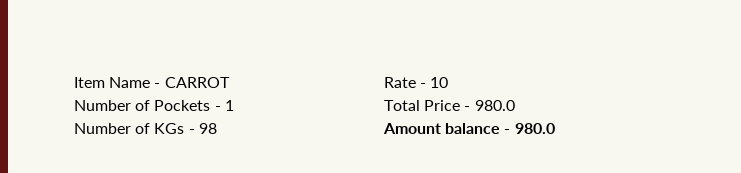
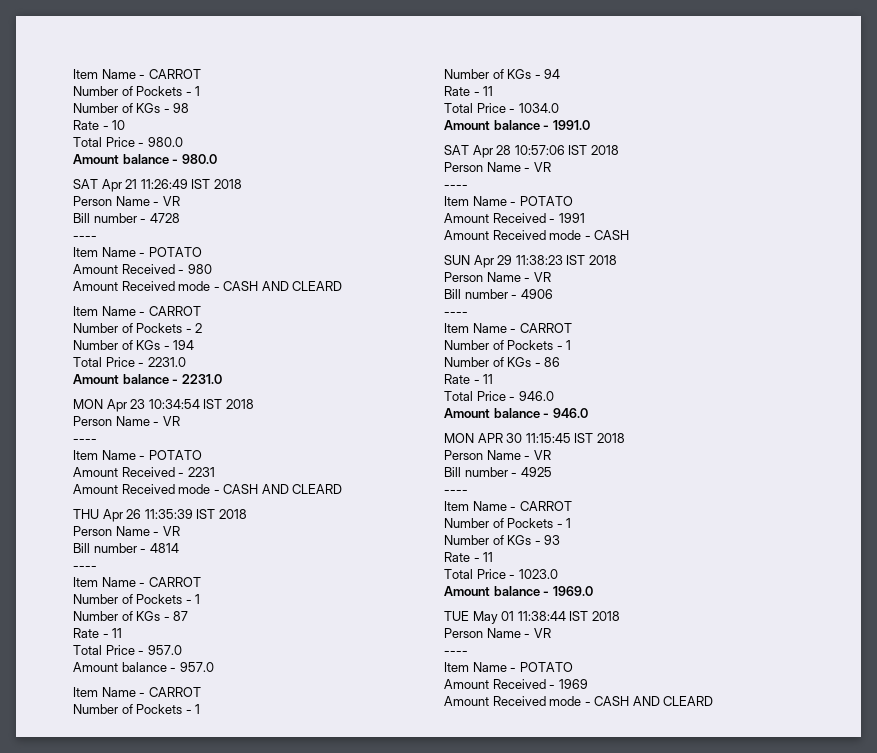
(555, 128) none -> [73,179,242,192] [73,196,180,206] [73,213,180,223] [73,235,97,240] [73,247,202,257] [73,264,212,274] [73,281,343,291] [73,306,201,316] [73,323,203,333] [73,340,195,350] [73,357,186,367] [73,374,222,384] [73,399,254,412] [73,416,180,426] [73,438,97,443] [73,450,202,460] [73,467,215,477] [73,484,343,494] [73,509,247,522] [73,526,180,536] [73,543,179,553] [73,565,97,570] [73,577,201,587] [73,594,201,604] [73,611,189,621] [73,628,123,638] [73,645,182,655] [73,662,214,672] [73,687,201,697] [73,704,201,714] [444,69,561,79] [444,86,494,96] [444,103,559,113] [444,120,590,130] [444,145,619,158] [444,162,551,172] [444,184,468,189] [444,196,573,206] [444,213,585,223] [444,230,630,240] [444,255,617,268] [444,272,551,282] [444,289,553,299] [444,311,468,316] [444,323,572,333] [444,340,572,350] [444,357,561,367] [444,374,494,384] [444,391,554,401] [444,408,588,418] [444,433,625,443] [444,450,551,460] [444,467,552,477] [444,489,468,494] [444,501,572,511] [444,518,572,528] [444,535,561,545] [444,552,494,562] [444,569,558,579] [444,586,593,596] [444,611,620,624] [444,628,551,638] [444,650,468,655] [444,662,573,672] [444,679,588,689] [444,696,714,706] // SAT Apr 21 11:26:49 IST 2018 // Person Name - VR // Bill number - 4728 // ---- // Item Name - POTATO // Amount Received - 980 // Amount Received mode - CASH AND CLEARD // Item Name - CARROT // Number of Pockets - 2 // Number of KGs - 194 // Total Price - 2231.0 // Amount balance - 2231.0 // MON Apr 23 10:34:54 IST 2018 // Person Name - VR // ---- // Item Name - POTATO // Amount Received - 2231 // Amount Received mode - CASH AND CLEARD // THU Apr 26 11:35:39 IST 2018 // Person Name - VR // Bill number - 4814 // ---- // Item Name - CARROT // Number of Pockets - 1 // Number of KGs - 87 // Rate - 11 // Total Price - 957.0 // Amount balance - 957.0 // Item Name - CARROT // Number of Pockets - 1 // Number of KGs - 94 // Rate - 11 // Total Price - 1034.0 // Amount balance - 1991.0 // SAT Apr 28 10:57:06 IST 2018 // Person Name - VR // ---- // Item Name - POTATO // Amount Received - 1991 // Amount Received mode - CASH // SUN Apr 29 11:38:23 IST 2018 // Person Name - VR // Bill number - 4906 // ---- // Item Name - CARROT // Number of Pockets - 1 // Number of KGs - 86 // Rate - 11 // Total Price - 946.0 // Amount balance - 946.0 // MON APR 30 11:15:45 IST 2018 // Person Name - VR // Bill number - 4925 // ---- // Item Name - CARROT // Number of Pockets - 1 // Number of KGs - 93 // Rate - 11 // Total Price - 1023.0 // Amount balance - 1969.0 // TUE May 01 11:38:44 IST 2018 // Person Name - VR // ---- // Item Name - POTATO // Amount Received - 1969 // Amount Received mode - CASH AND CLEARD

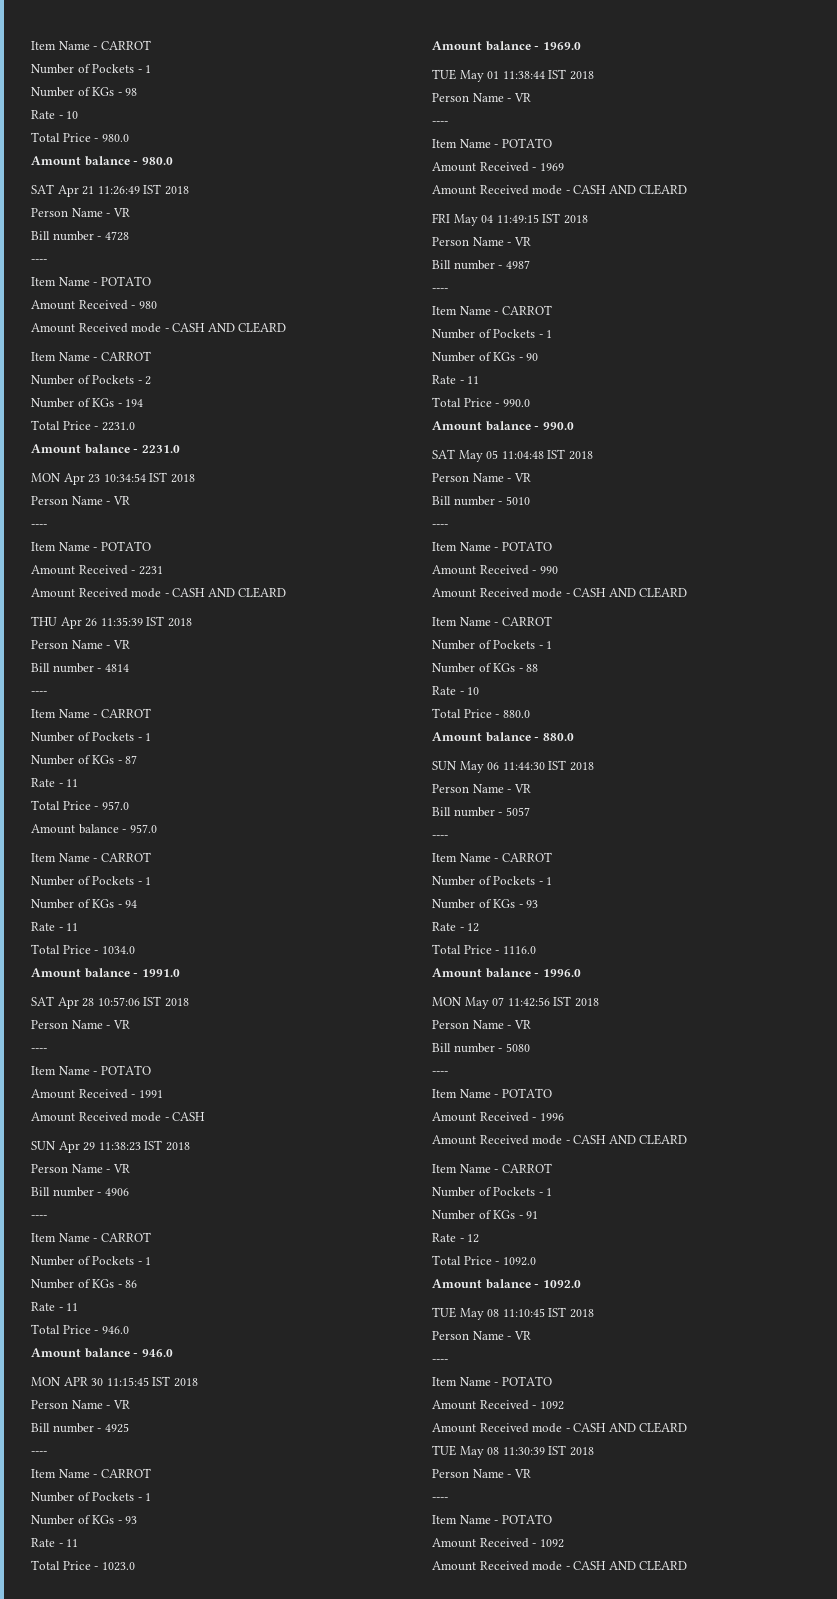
(714, 701) none -> [432,213,588,226] [432,237,531,246] [432,260,530,270] [432,288,448,292] [432,305,552,315] [432,329,553,339] [432,352,539,362] [432,375,480,384] [432,397,530,407] [432,421,574,431] [432,449,593,462] [432,473,531,482] [432,496,530,506] [432,524,448,528] [432,541,552,551] [432,565,558,575] [432,587,688,598] [432,616,552,626] [432,640,553,650] [432,663,539,673] [432,686,480,695] [432,708,530,718] [432,732,574,742] [432,760,594,773] [432,784,531,793] [432,807,530,817] [432,835,448,839] [432,852,552,862] [432,876,553,886] [432,899,539,909] [432,922,480,932] [432,944,536,954] [432,968,581,978] [432,996,599,1009] [432,1020,531,1029] [432,1043,530,1053] [432,1071,448,1075] [432,1088,552,1098] [432,1112,564,1122] [432,1134,688,1145] [432,1163,552,1173] [432,1187,553,1197] [432,1210,539,1220] [432,1233,480,1243] [432,1255,536,1266] [432,1279,581,1289] [432,1307,594,1320] [432,1331,531,1340] [432,1359,448,1363] [432,1376,552,1386] [432,1400,564,1410] [432,1422,688,1433] [432,1445,594,1458] [432,1469,531,1478] [432,1497,448,1501] [432,1514,552,1524] [432,1538,564,1548] [432,1560,688,1571] // FRI May 04 11:49:15 IST 2018 // Person Name - VR // Bill number - 4987 // ---- // Item Name - CARROT // Number of Pockets - 1 // Number of KGs - 90 // Rate - 11 // Total Price - 990.0 // Amount balance - 990.0 // SAT May 05 11:04:48 IST 2018 // Person Name - VR // Bill number - 5010 // ---- // Item Name - POTATO // Amount Received - 990 // Amount Received mode - CASH AND CLEARD // Item Name - CARROT // Number of Pockets - 1 // Number of KGs - 88 // Rate - 10 // Total Price - 880.0 // Amount balance - 880.0 // SUN May 06 11:44:30 IST 2018 // Person Name - VR // Bill number - 5057 // ---- // Item Name - CARROT // Number of Pockets - 1 // Number of KGs - 93 // Rate - 12 // Total Price - 1116.0 // Amount balance - 1996.0 // MON May 07 11:42:56 IST 2018 // Person Name - VR // Bill number - 5080 // ---- // Item Name - POTATO // Amount Received - 1996 // Amount Received mode - CASH AND CLEARD // Item Name - CARROT // Number of Pockets - 1 // Number of KGs - 91 // Rate - 12 // Total Price - 1092.0 // Amount balance - 1092.0 // TUE May 08 11:10:45 IST 2018 // Person Name - VR // ---- // Item Name - POTATO // Amount Received - 1092 // Amount Received mode - CASH AND CLEARD // TUE May 08 11:30:39 IST 2018 // Person Name - VR // ---- // Item Name - POTATO // Amount Received - 1092 // Amount Received mode - CASH AND CLEARD

